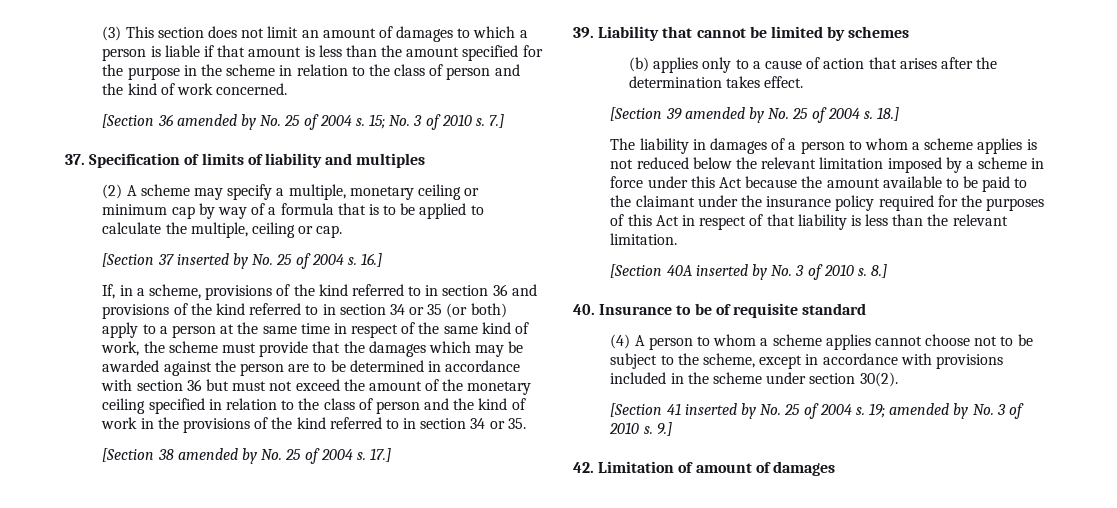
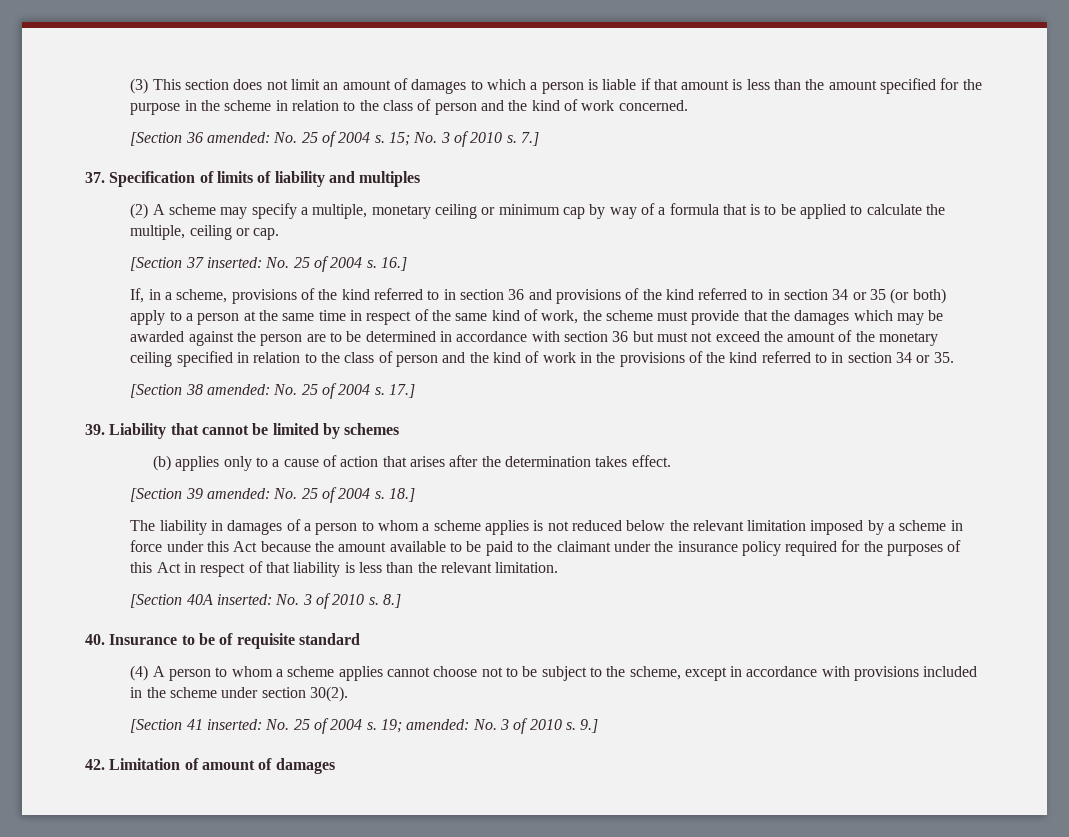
[176,114,256,130] amended by -> [207,132,271,143] amended:
[176,253,248,269] inserted by -> [207,257,263,268] inserted:
[177,448,257,464] amended by -> [207,384,271,395] amended:
[684,107,764,123] amended by -> [207,488,271,499] amended:
[695,264,767,280] inserted by -> [217,594,273,605] inserted:
[684,403,756,419] inserted by -> [207,719,263,730] inserted:
[889,403,969,419] amended by -> [406,719,470,730] amended:

